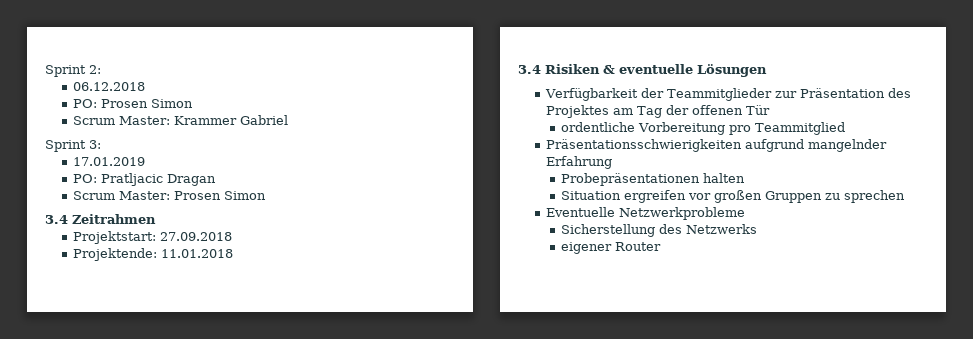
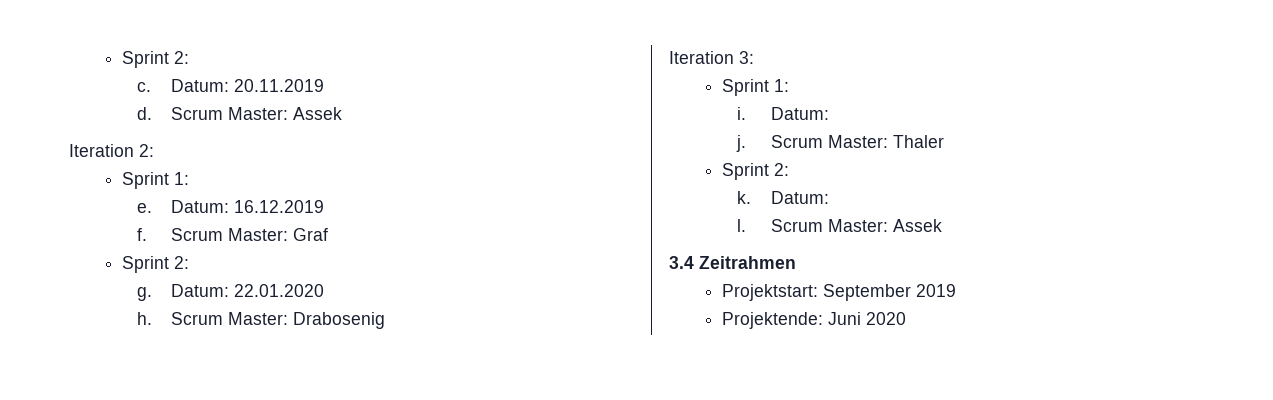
[45,65,101,77] [73,82,146,91] [73,99,194,108] [73,115,289,125] [45,140,101,152] [73,157,146,166] [73,173,217,186] [73,191,267,200] Sprint 2: // 06.12.2018 // PO: Prosen Simon // Scrum Master: Krammer Gabriel // Sprint 3: // 17.01.2019 // PO: Pratljacic Dragan // Scrum Master: Prosen Simon -> [122,51,190,68] [136,79,324,92] [136,107,342,120] [69,144,154,157] [122,172,190,189] [136,200,324,213] [136,228,328,241] [122,256,190,273] [136,284,324,301] [136,312,385,329] [669,51,754,64] [722,79,790,96] [736,107,829,120] [735,135,944,152] [722,163,790,180] [736,191,829,204] [736,219,942,232] Sprint 2: // c. Datum: 20.11.2019 // d. Scrum Master: Assek // Iteration 2: // Sprint 1: // e. Datum: 16.12.2019 // f. Scrum Master: Graf // Sprint 2: // g. Datum: 22.01.2020 // h. Scrum Master: Drabosenig // Iteration 3: // Sprint 1: // i. Datum: // j. Scrum Master: Thaler // Sprint 2: // k. Datum: // l. Scrum Master: Assek
[160,232,233,241] 27.09.2018 -> [823,284,957,301] September 2019
[161,249,234,258] [518,64,767,77] [545,88,912,101] [546,105,771,118] [560,122,845,135] [546,139,888,152] [546,156,613,169] [560,173,745,186] [560,190,905,203] [546,207,746,220] [560,224,757,237] [560,242,661,254] 11.01.2018 // 3.4 Risiken & eventuelle Lösungen // Verfügbarkeit der Teammitglieder zur Präsentation des Projektes am Tag der offenen Tür // ordentliche Vorbereitung pro Teammitglied // Präsentationsschwierigkeiten aufgrund mangelnder Erfahrung // Probepräsentationen halten // Situation ergreifen vor großen Gruppen zu sprechen // Eventuelle Netzwerkprobleme // Sicherstellung des Netzwerks // eigener Router -> [828,312,907,325] Juni 2020

